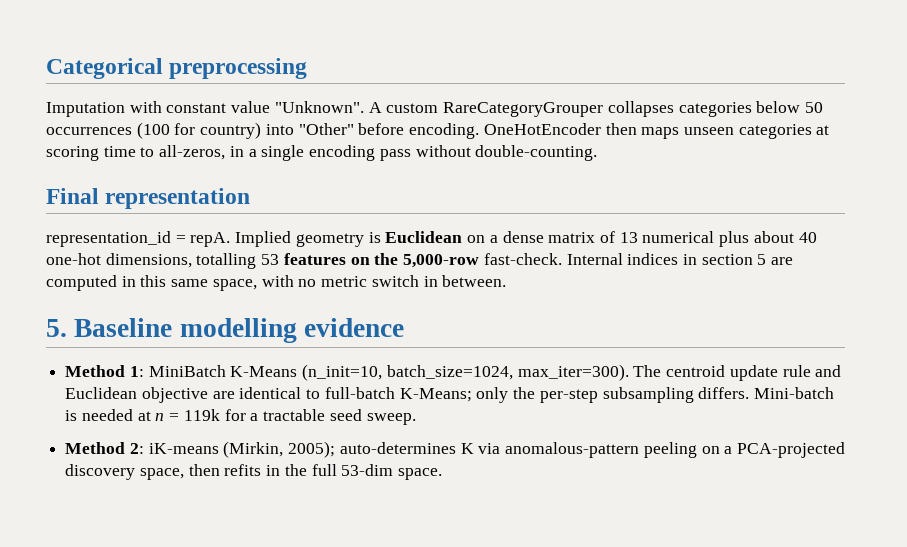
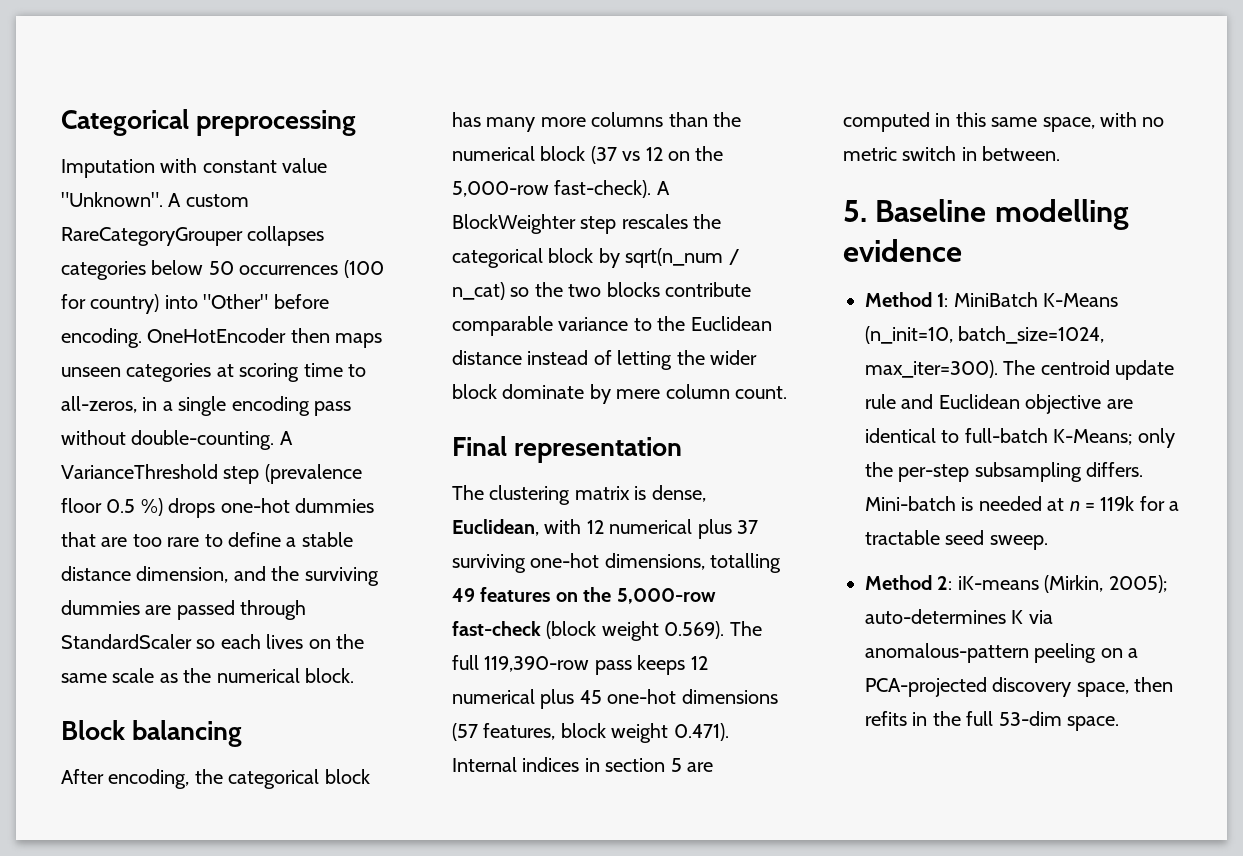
[46,188,251,209] [46,231,817,247] // Final representation // representation_id = repA. Implied geometry is Euclidean on a dense matrix of 13 numerical plus about 40 -> [279,431,293,445] [61,464,362,484] [61,498,374,518] [61,532,353,547] [61,566,379,586] [61,600,307,620] [61,634,364,649] [61,668,354,683] [61,720,243,747] [61,769,370,789] [452,112,741,132] [452,146,724,164] [452,180,670,198] [452,214,722,234] [452,248,740,268] [452,282,751,300] [452,316,772,336] [452,350,757,370] [452,384,787,404] [452,436,683,463] [452,485,706,505] [452,519,758,539] [452,554,526,573] A VarianceThreshold step (prevalence floor 0.5 %) drops one-hot dummies that are too rare to define a stable distance dimension, and the surviving dummies are passed through StandardScaler so each lives on the same scale as the numerical block. // Block balancing // After encoding, the categorical block has many more columns than the numerical block (37 vs 12 on the 5,000-row fast-check). A BlockWeighter step rescales the categorical block by sqrt(n_num / n_cat) so the two blocks contribute comparable variance to the Euclidean distance instead of letting the wider block dominate by mere column count. // Final representation // The clustering matrix is dense, Euclidean, with 12 numerical plus 37 surviving
[261,254,280,265] 53 -> [452,588,475,602] 49
[483,253,562,265] fast-check. -> [452,621,762,641] [452,655,708,675] [452,689,778,709] [452,723,729,743] fast-check (block weight 0.569). The full 119,390-row pass keeps 12 numerical plus 45 one-hot dimensions (57 features, block weight 0.471).

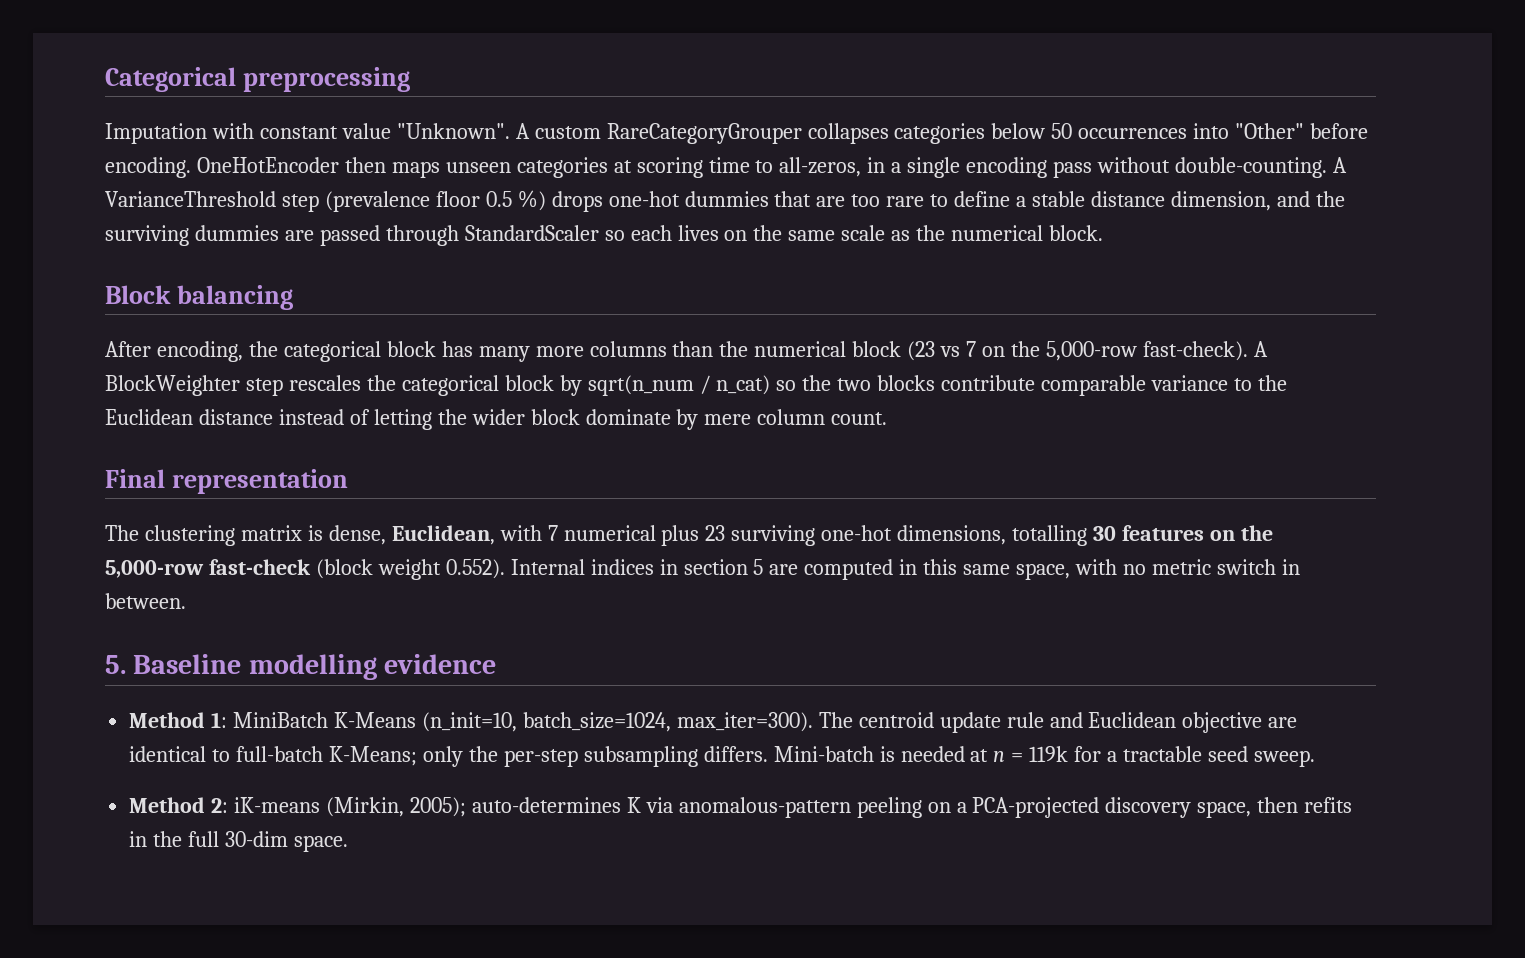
[343,260,384,278] [61,294,160,314] (100 for country) -> (1188, 133) none
[590,146,663,164] (37 vs 12 -> [907,341,977,361] (23 vs 7
[586,519,758,539] 12 numerical plus 37 -> [547,525,726,546] 7 numerical plus 23
[452,588,475,602] 49 -> [1093,526,1117,541] 30
[664,621,762,639] [452,655,708,675] [452,689,778,709] [452,723,729,743] 0.569). The full 119,390-row pass keeps 12 numerical plus 45 one-hot dimensions (57 features, block weight 0.471). -> [445,559,505,579] 0.552).
[998,711,1062,726] 53-dim -> [225,831,289,847] 30-dim

